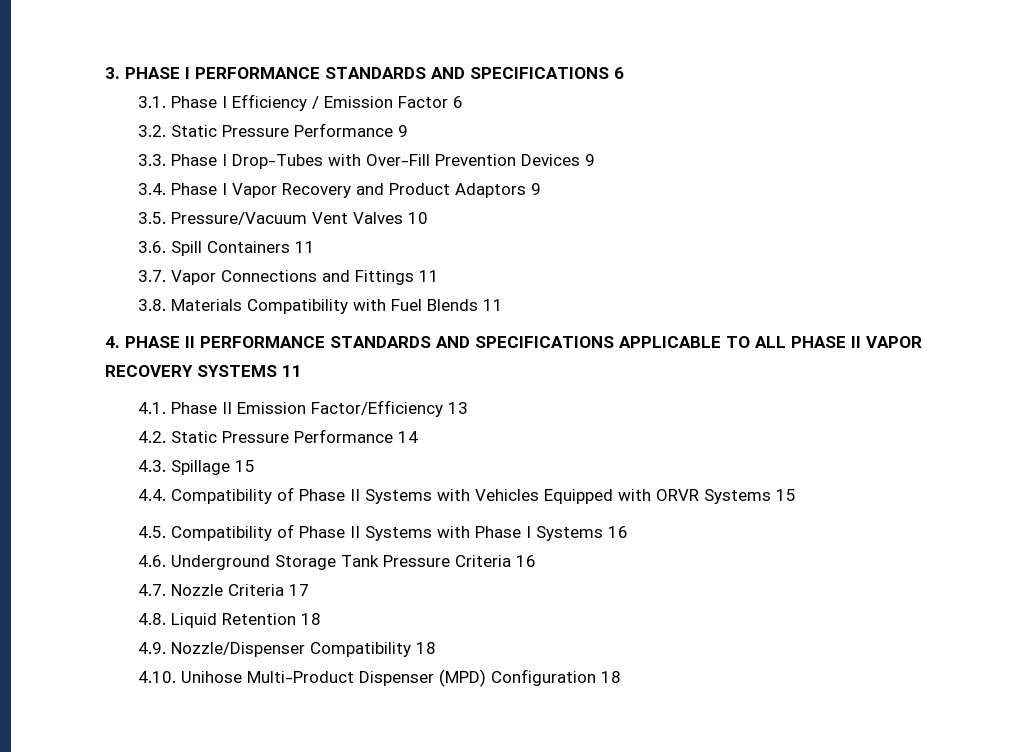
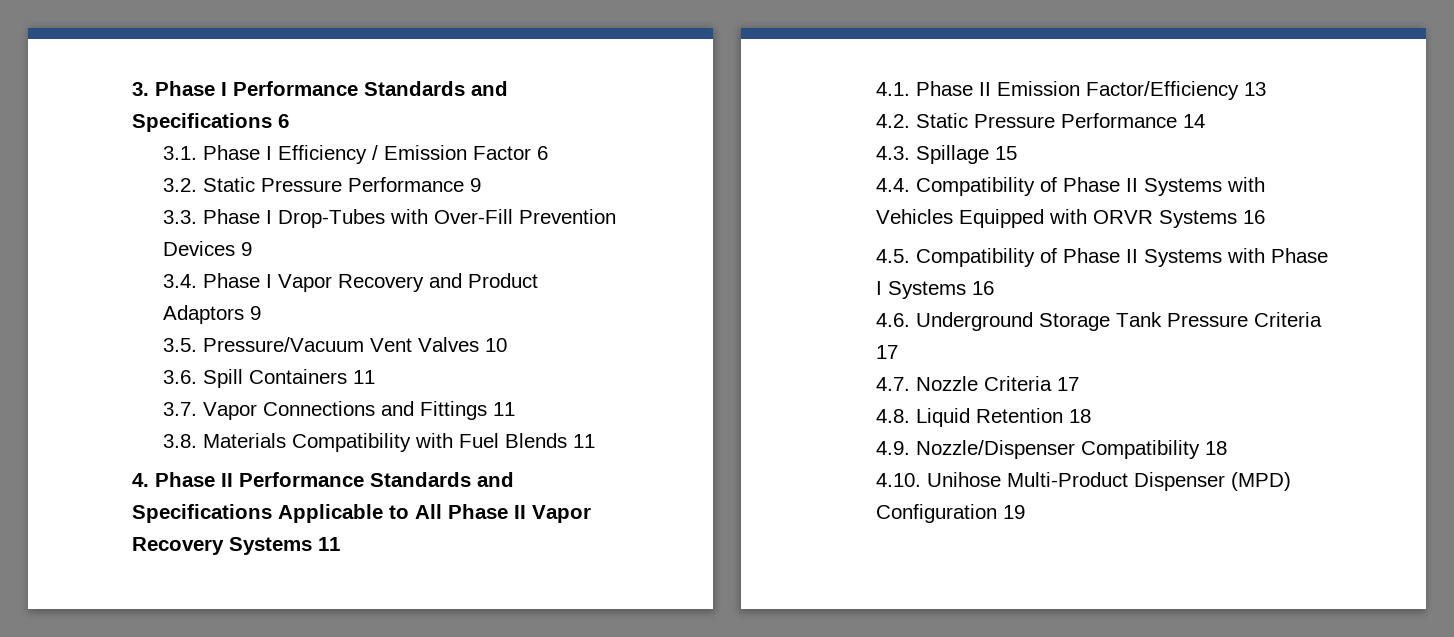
[125,67,610,79] PHASE I PERFORMANCE STANDARDS AND SPECIFICATIONS -> [154,81,508,96] [131,113,272,132] Phase I Performance Standards and Specifications
[125,336,923,348] [105,365,278,377] PHASE II PERFORMANCE STANDARDS AND SPECIFICATIONS APPLICABLE TO ALL PHASE II VAPOR RECOVERY SYSTEMS -> [154,472,514,487] [131,504,591,523] [131,537,312,555] Phase II Performance Standards and Specifications Applicable to All Phase II Vapor Recovery Systems
[776,489,797,501] 15 -> [1243,210,1266,224] 16
[516,555,537,567] 16 -> [876,345,899,359] 17
[601,671,622,683] 18 -> [1003,505,1026,519] 19

